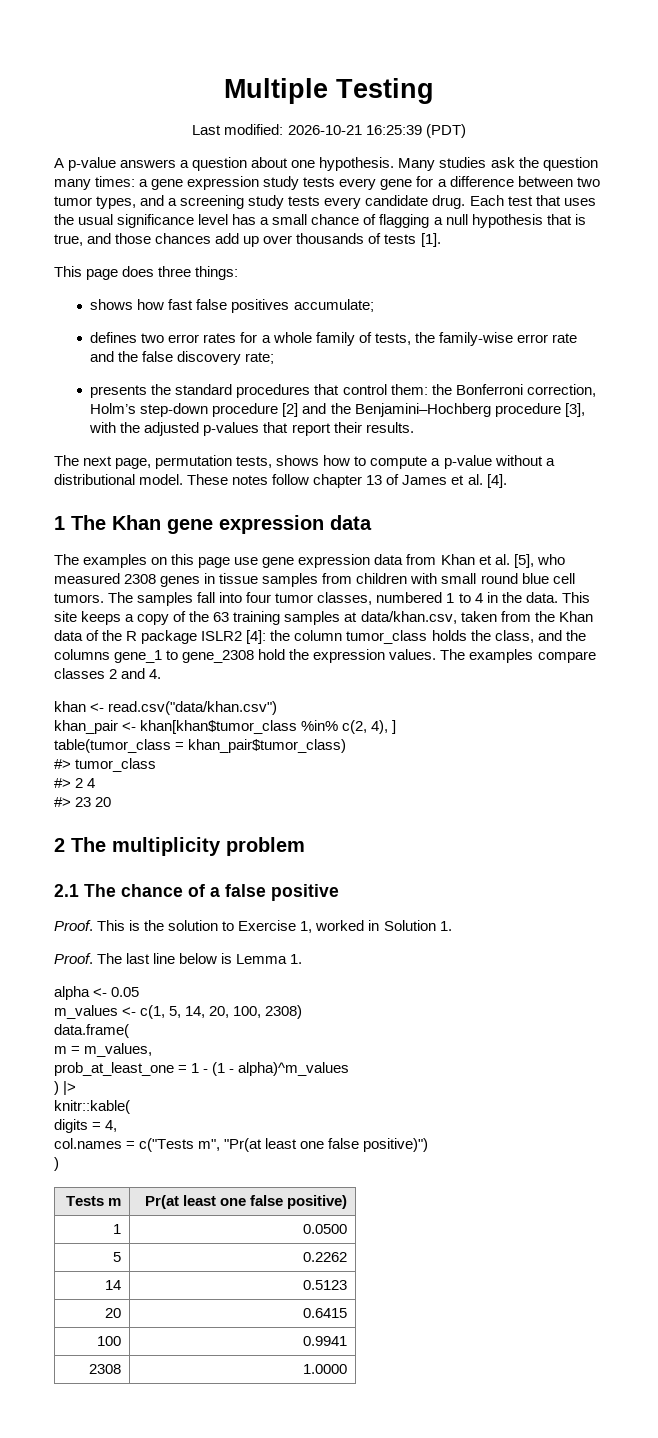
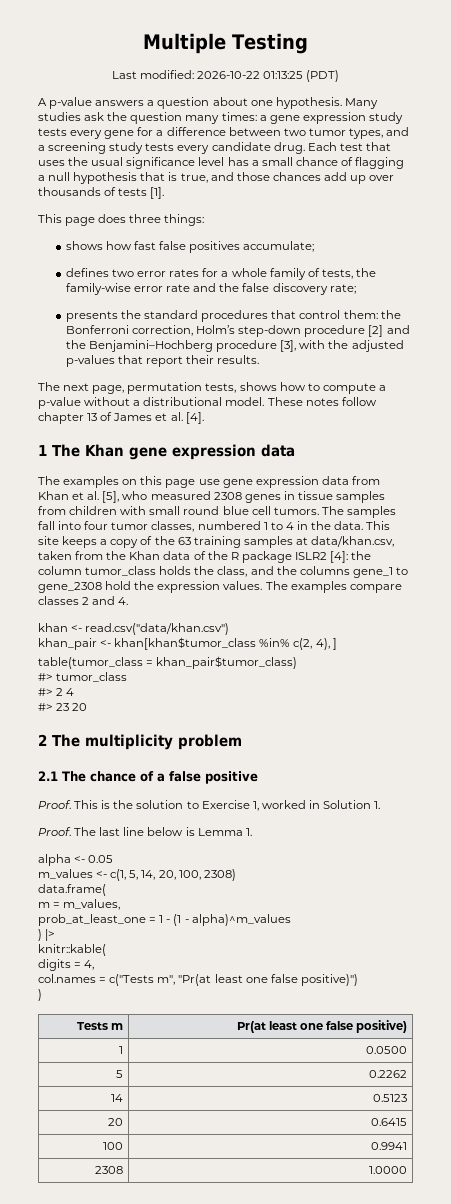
[287,125,422,135] 2026-10-21 16:25:39 -> [196,71,304,79] 2026-10-22 01:13:25

